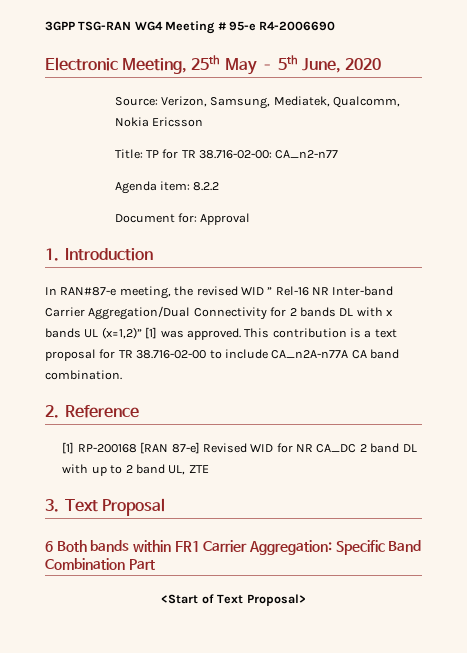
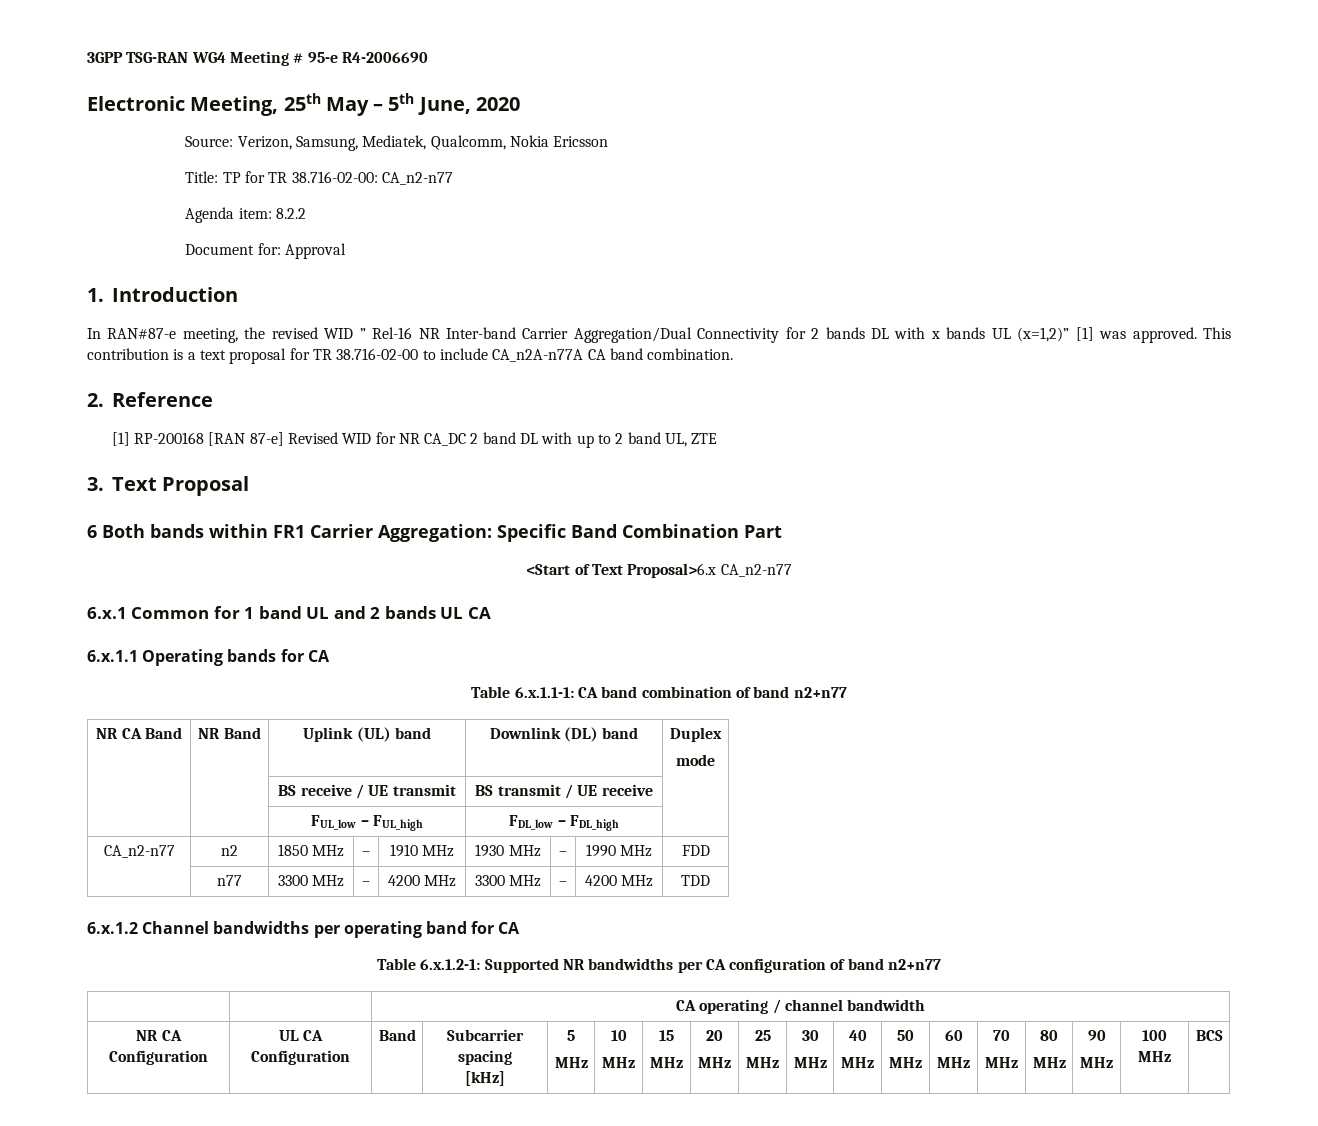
[246,594,306,606] Proposal> -> [627,563,792,578] [87,606,491,619] [87,649,330,666] [471,686,847,698] [96,727,182,739] [198,727,261,739] [303,727,431,742] [489,727,639,742] [670,727,722,742] [676,754,715,766] [278,784,456,799] [475,784,653,799] [311,815,423,831] [509,815,619,831] [103,845,175,858] [221,845,238,856] [277,844,345,857] [362,851,370,856] [389,844,455,857] [475,844,541,857] [559,851,567,856] [585,844,653,857] [681,845,710,856] [217,875,242,886] [277,875,345,887] [362,881,370,886] [387,875,457,887] [474,875,542,887] [559,881,567,886] [584,875,654,887] [681,875,710,886] [87,921,521,938] [376,958,942,973] [675,999,926,1014] [136,1030,182,1041] [109,1050,208,1065] [278,1030,324,1041] [251,1050,350,1065] [378,1029,416,1041] [447,1029,524,1041] [458,1050,512,1065] [465,1071,505,1086] [567,1030,575,1041] [554,1057,588,1068] [610,1030,627,1041] [602,1057,635,1068] [659,1030,674,1041] [650,1057,683,1068] [706,1030,723,1041] [698,1057,731,1068] [754,1030,771,1041] [746,1057,779,1068] [801,1030,819,1041] [793,1057,827,1068] [848,1030,867,1041] [841,1057,874,1068] [897,1030,914,1041] [889,1057,922,1068] [944,1030,963,1041] [937,1057,970,1068] [993,1030,1010,1041] [985,1057,1018,1068] [1040,1030,1058,1041] [1032,1057,1066,1068] [1087,1030,1106,1041] [1080,1057,1113,1068] [1142,1030,1167,1041] [1138,1051,1171,1062] [1195,1030,1223,1041] Proposal>6.x CA_n2-n77 // 6.x.1 Common for 1 band UL and 2 bands UL CA // 6.x.1.1 Operating bands for CA // Table 6.x.1.1-1: CA band combination of band n2+n77 // NR CA Band | NR Band | Uplink (UL) band | Downlink (DL) band | Duplex // mode // | | BS receive / UE transmit | BS transmit / UE receive | // | | FUL_low – FUL_high | FDL_low – FDL_high | // CA_n2-n77 | n2 | 1850 MHz | – | 1910 MHz | 1930 MHz | – | 1990 MHz | FDD // | n77 | 3300 MHz | – | 4200 MHz | 3300 MHz | – | 4200 MHz | TDD // 6.x.1.2 Channel bandwidths per operating band for CA // Table 6.x.1.2-1: Supported NR bandwidths per CA configuration of band n2+n77 // | | CA operating / channel bandwidth // NR CA Configuration | UL CA Configuration | Band | Subcarrier spacing // [kHz] | 5 // MHz | 10 // MHz | 15 // MHz | 20 // MHz | 25 // MHz | 30 // MHz | 40 // MHz | 50 // MHz | 60 // MHz | 70 // MHz | 80 // MHz | 90 // MHz | 100 MHz | BCS

